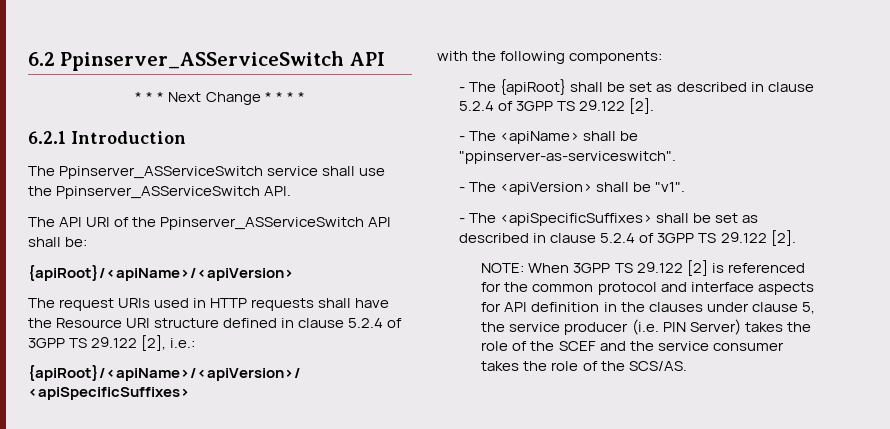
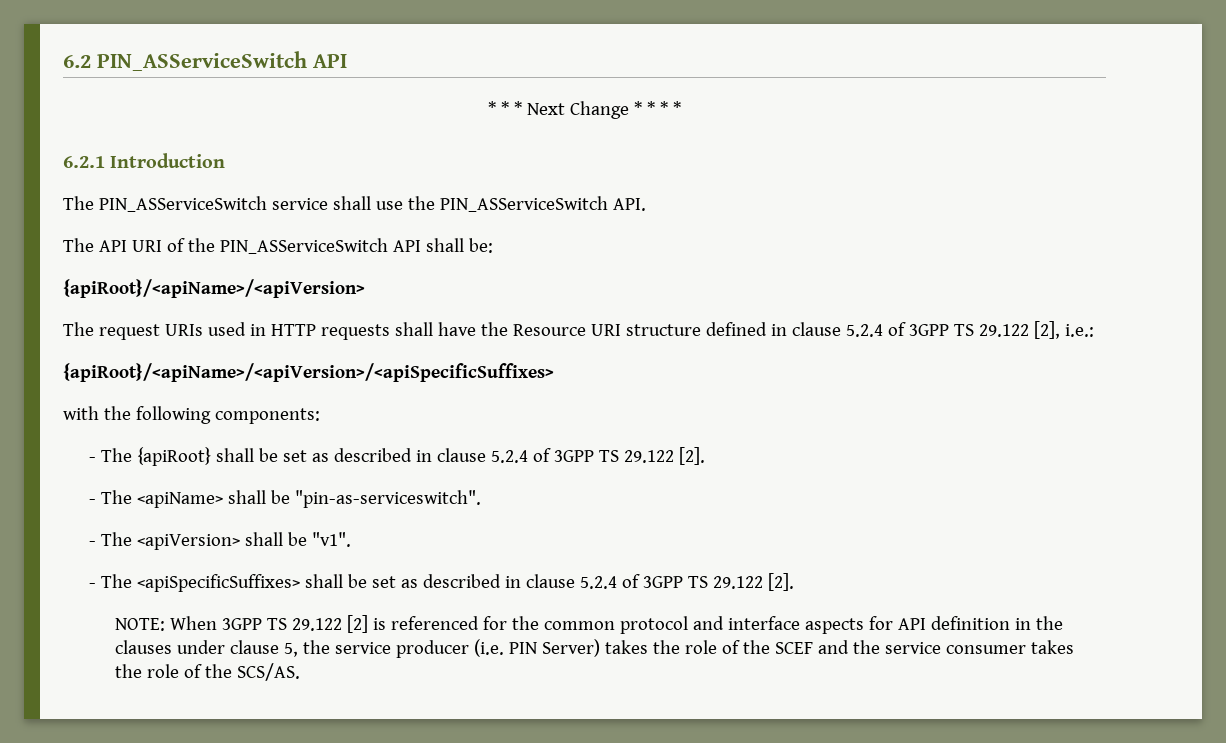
[60,51,345,71] Ppinserver_ASServiceSwitch -> [97,51,307,71] PIN_ASServiceSwitch
[59,166,264,179] Ppinserver_ASServiceSwitch -> [98,196,267,212] PIN_ASServiceSwitch
[56,186,261,199] Ppinserver_ASServiceSwitch -> [439,196,608,212] PIN_ASServiceSwitch
[160,217,365,230] Ppinserver_ASServiceSwitch -> [219,238,388,254] PIN_ASServiceSwitch
[459,151,677,164] "ppinserver-as-serviceswitch". -> [295,490,482,508] "pin-as-serviceswitch".

